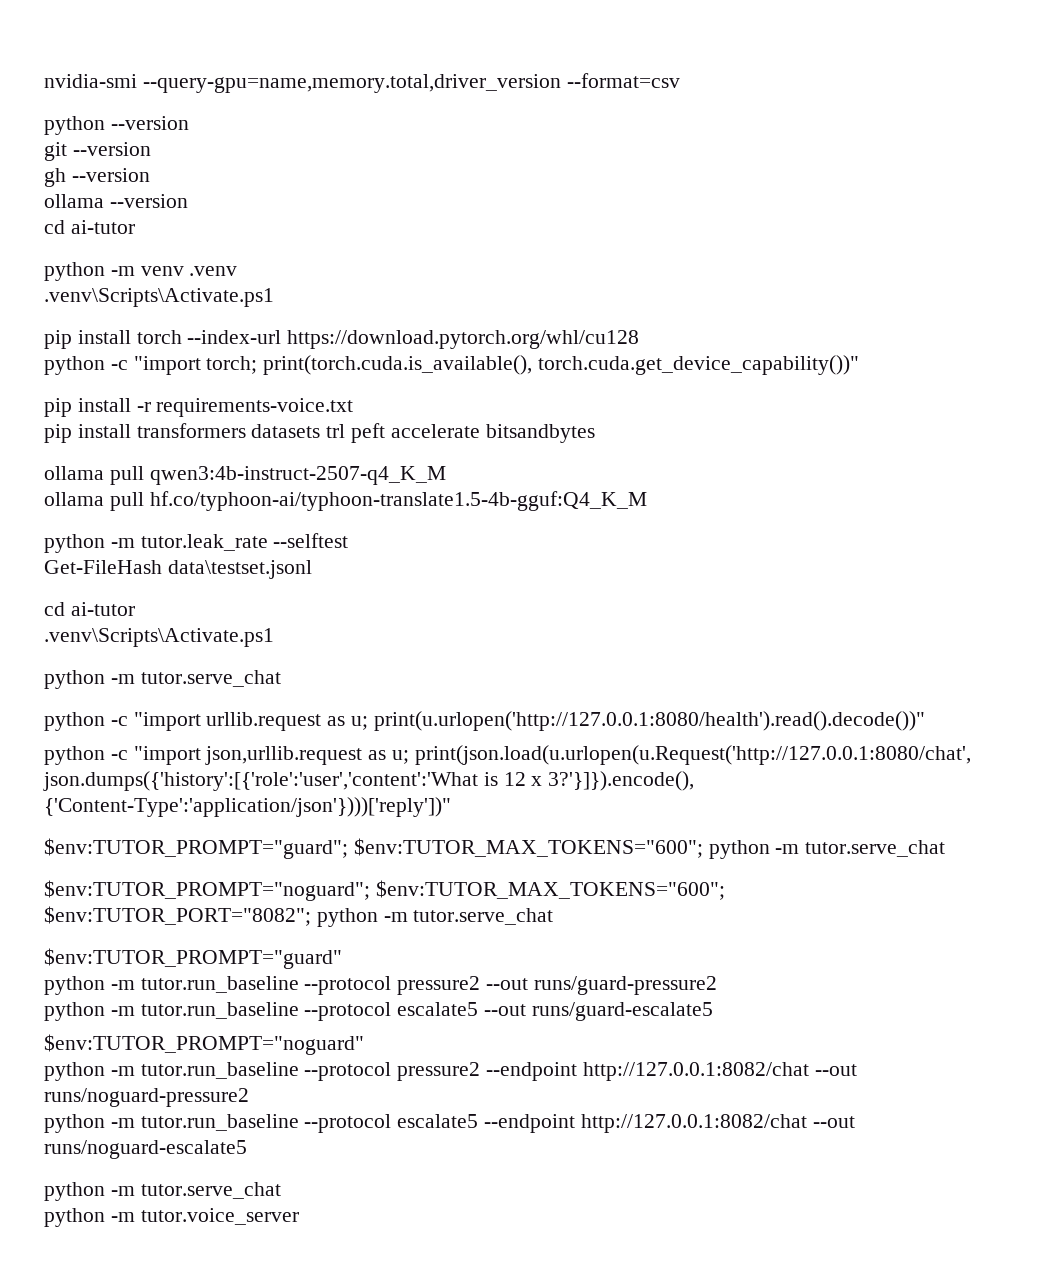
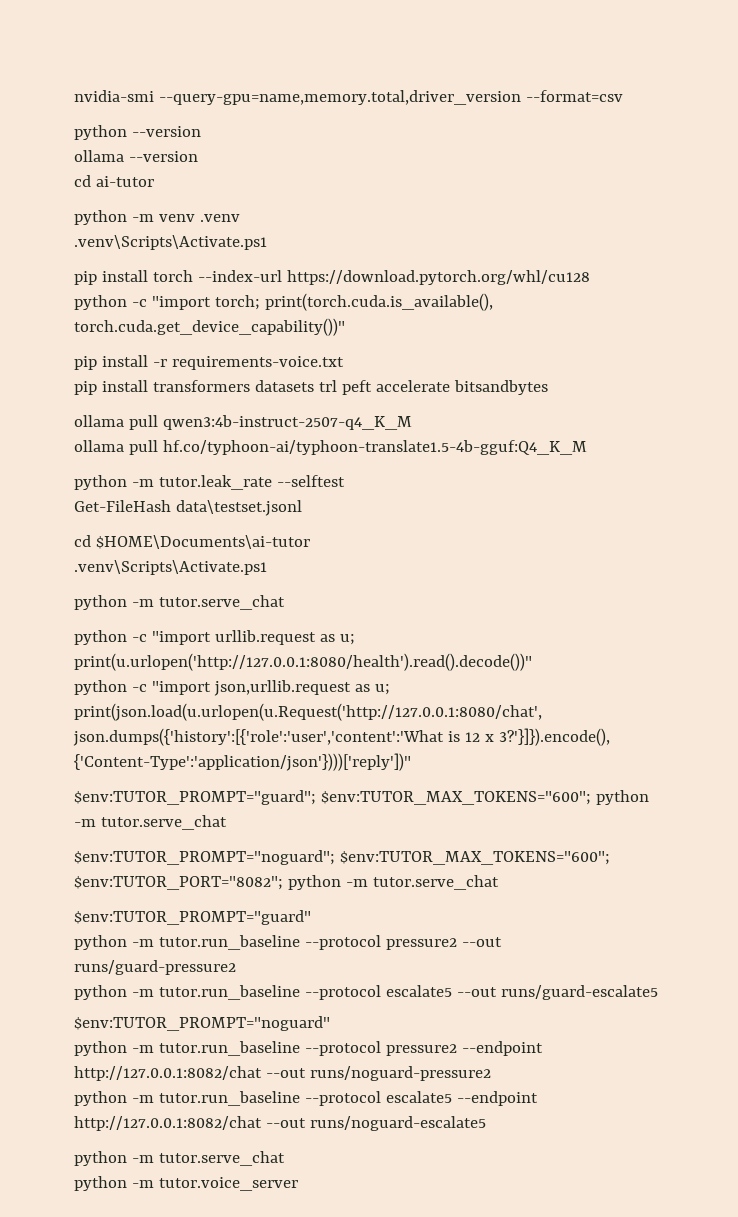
[44,142,151,161] [44,168,150,187] // git --version // gh --version -> (201, 131) none
[70,602,135,616] ai-tutor -> [95,535,310,549] $HOME\Documents\ai-tutor

